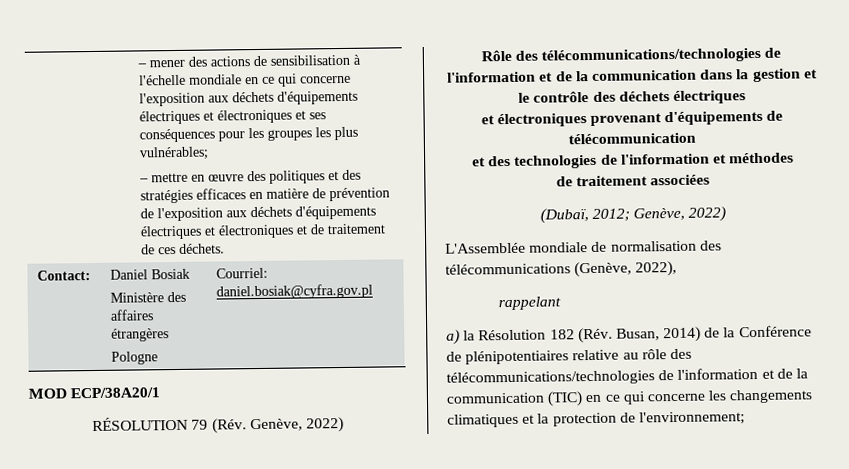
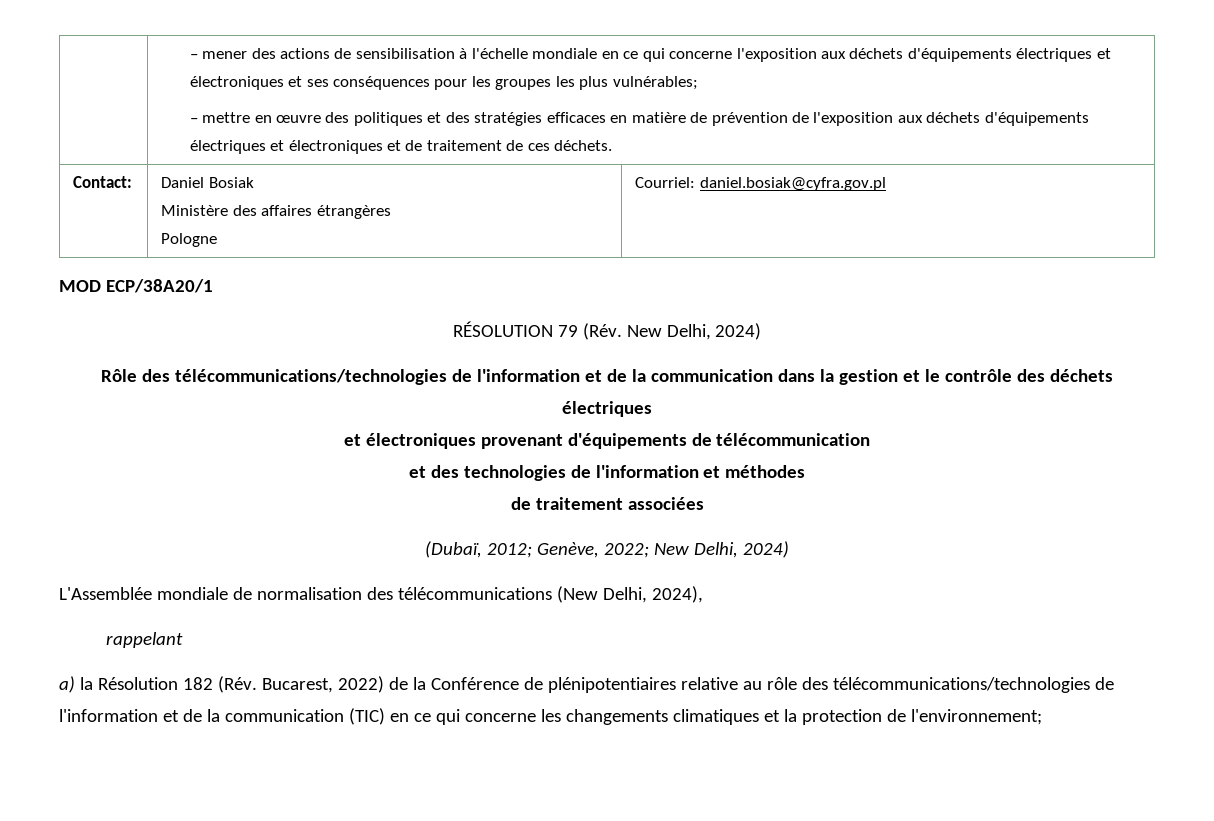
[249,416,344,433] Genève, 2022) -> [626,323,762,340] New Delhi, 2024)
[688,206,727,222] 2022) -> [604,541,789,558] 2022; New Delhi, 2024)
[574,260,678,278] (Genève, 2022), -> [556,586,703,603] (New Delhi, 2024),
[615,326,702,343] Busan, 2014) -> [261,676,384,693] Bucarest, 2022)

